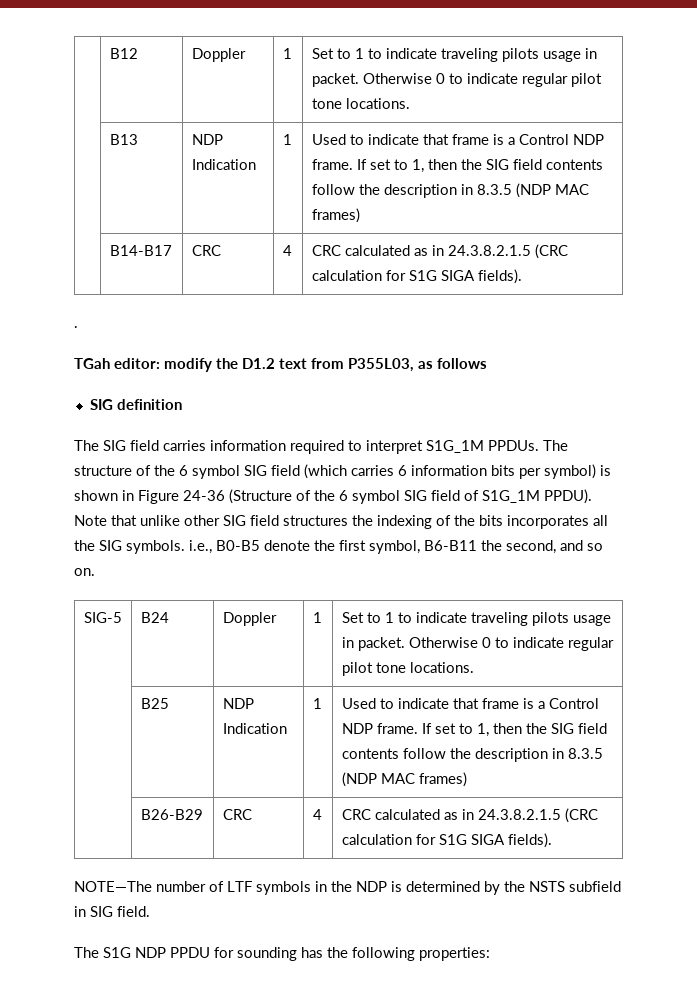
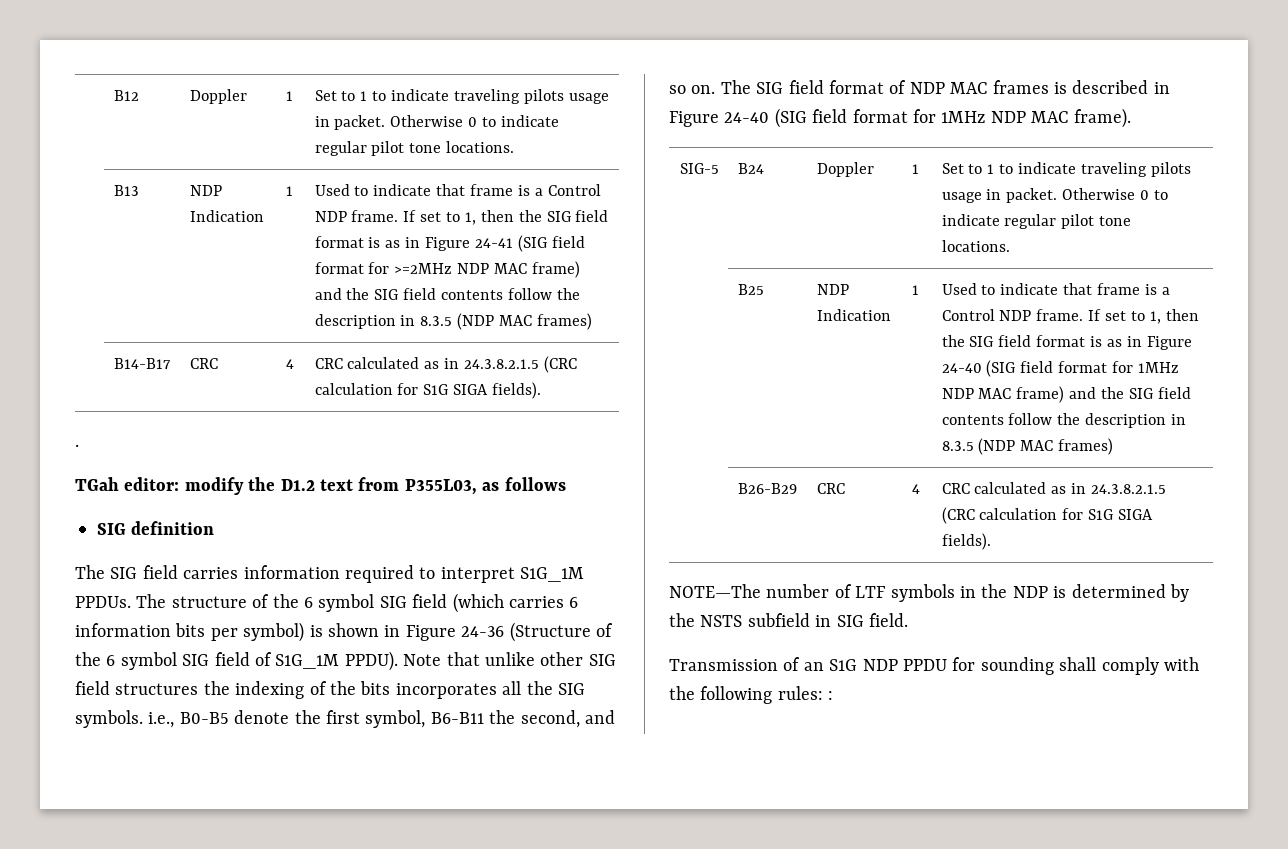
(542, 164) none -> [314,235,585,252] [314,261,580,278] [314,288,437,300] format is as in Figure 24-41 (SIG field format for >=2MHz NDP MAC frame) and the SIG field
(95, 572) none -> [720,80,1170,94] [669,108,1131,128] The SIG field format of NDP MAC frames is described in Figure 24-40 (SIG field format for 1MHz NDP MAC frame).
(607, 728) none -> [1036,335,1192,350] [941,360,1179,377] [941,386,1191,403] format is as in Figure 24-40 (SIG field format for 1MHz NDP MAC frame) and the SIG field
[74,947,99,958] The -> [669,657,824,671] Transmission of an
[301,947,490,961] has the following properties: -> [1059,657,1199,675] [669,686,834,704] shall comply with the following rules: :

